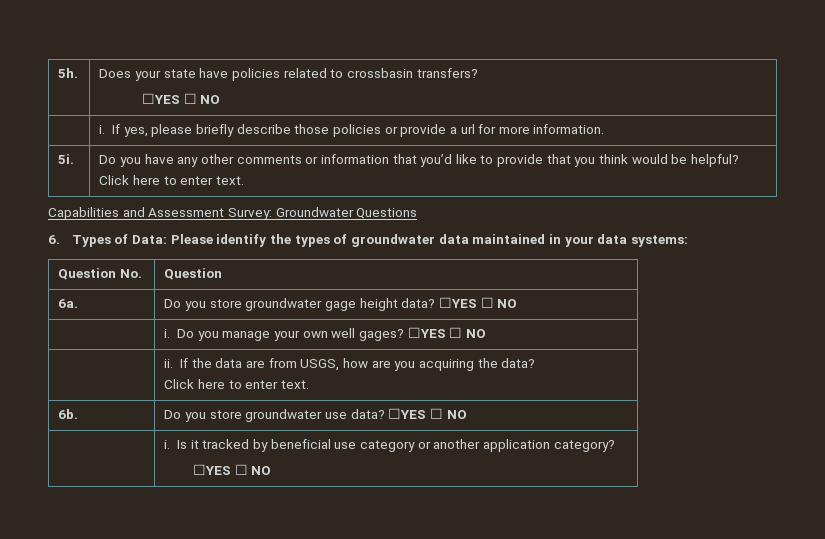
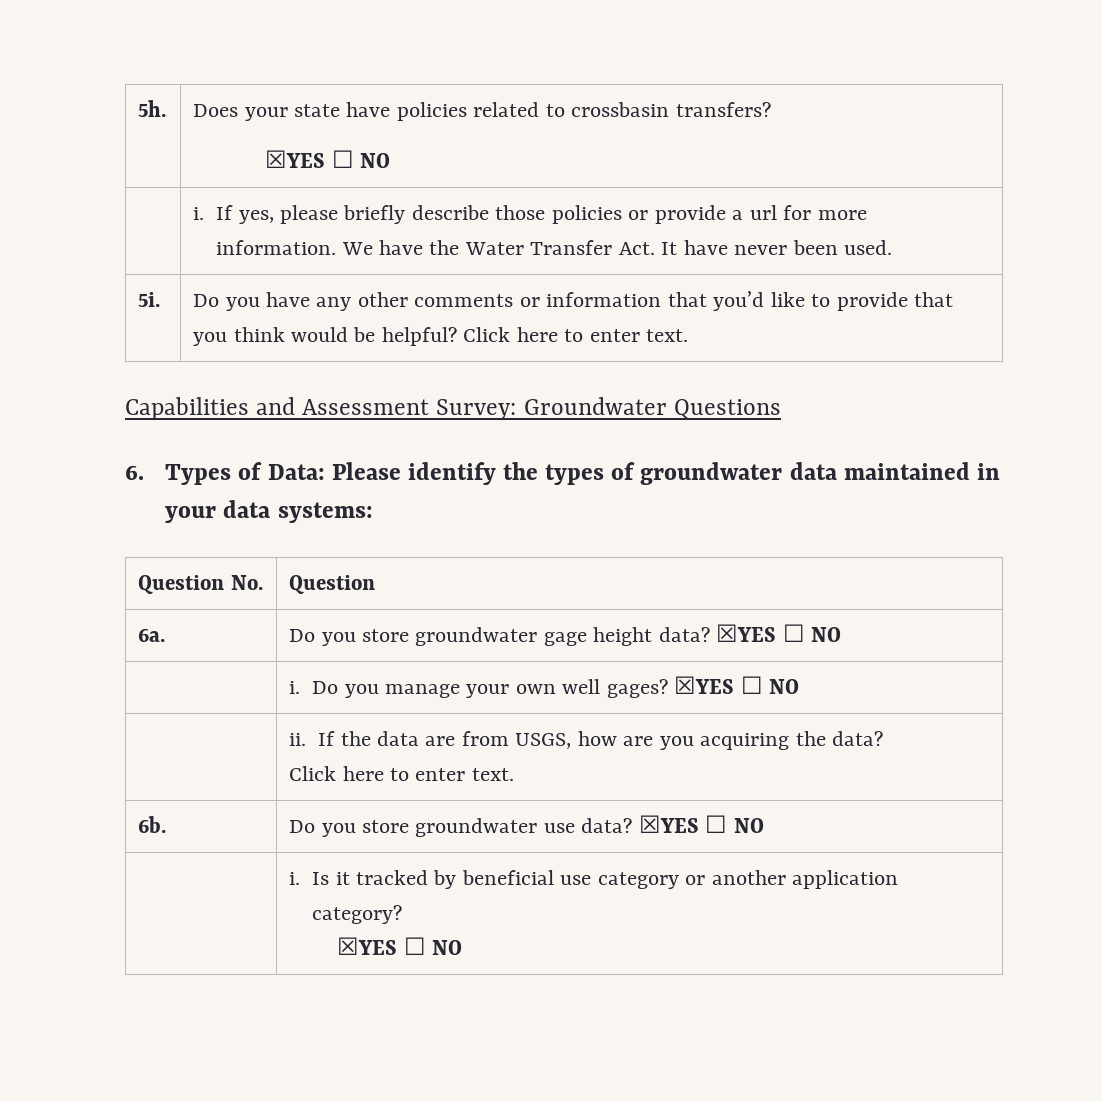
[142,93,181,104] ☐YES -> [265,150,326,168] ☒YES
(605, 129) none -> [341,240,893,255] We have the Water Transfer Act. It have never been used.
[438,297,477,308] ☐YES -> [716,624,777,642] ☒YES
[407,327,446,338] ☐YES -> [674,676,735,694] ☒YES
[388,408,427,419] ☐YES -> [638,815,699,833] ☒YES
[192,464,231,475] ☐YES -> [337,937,398,955] ☒YES

